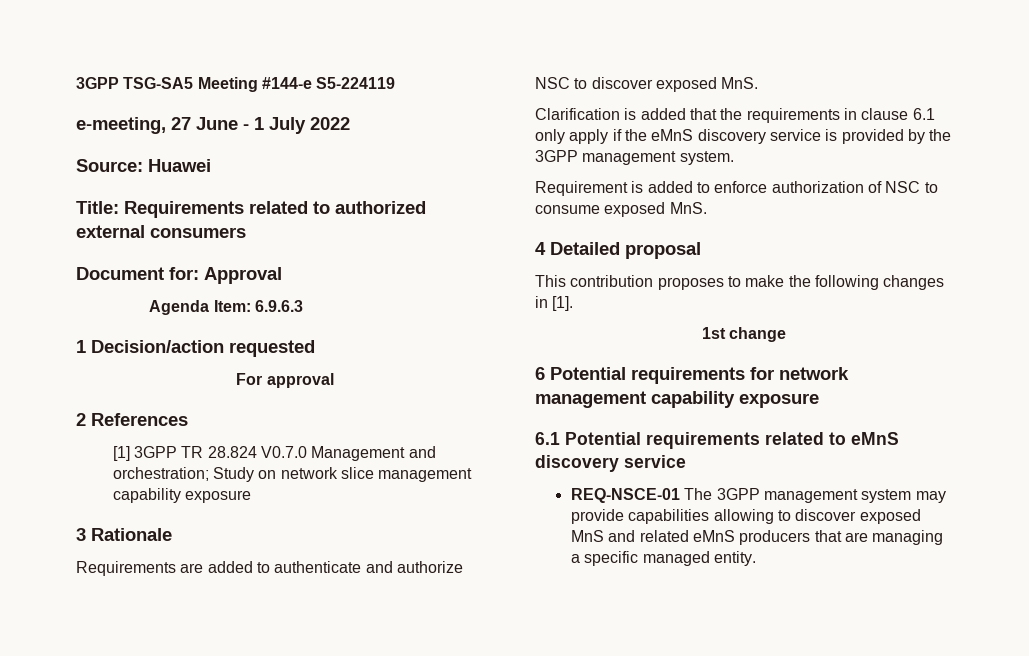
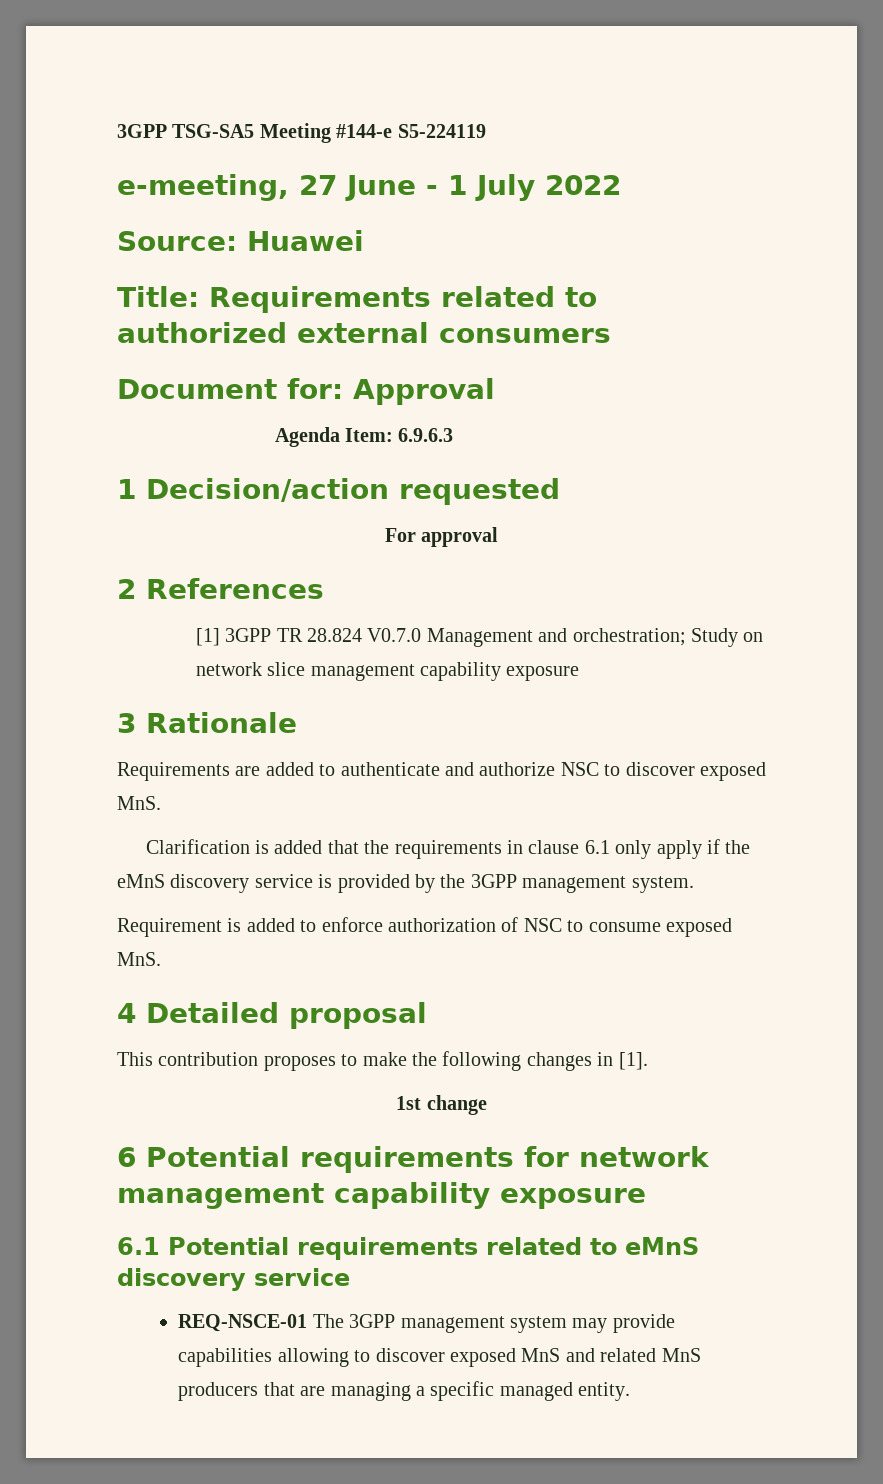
[692,530,735,542] eMnS -> [661,1348,701,1362] MnS

